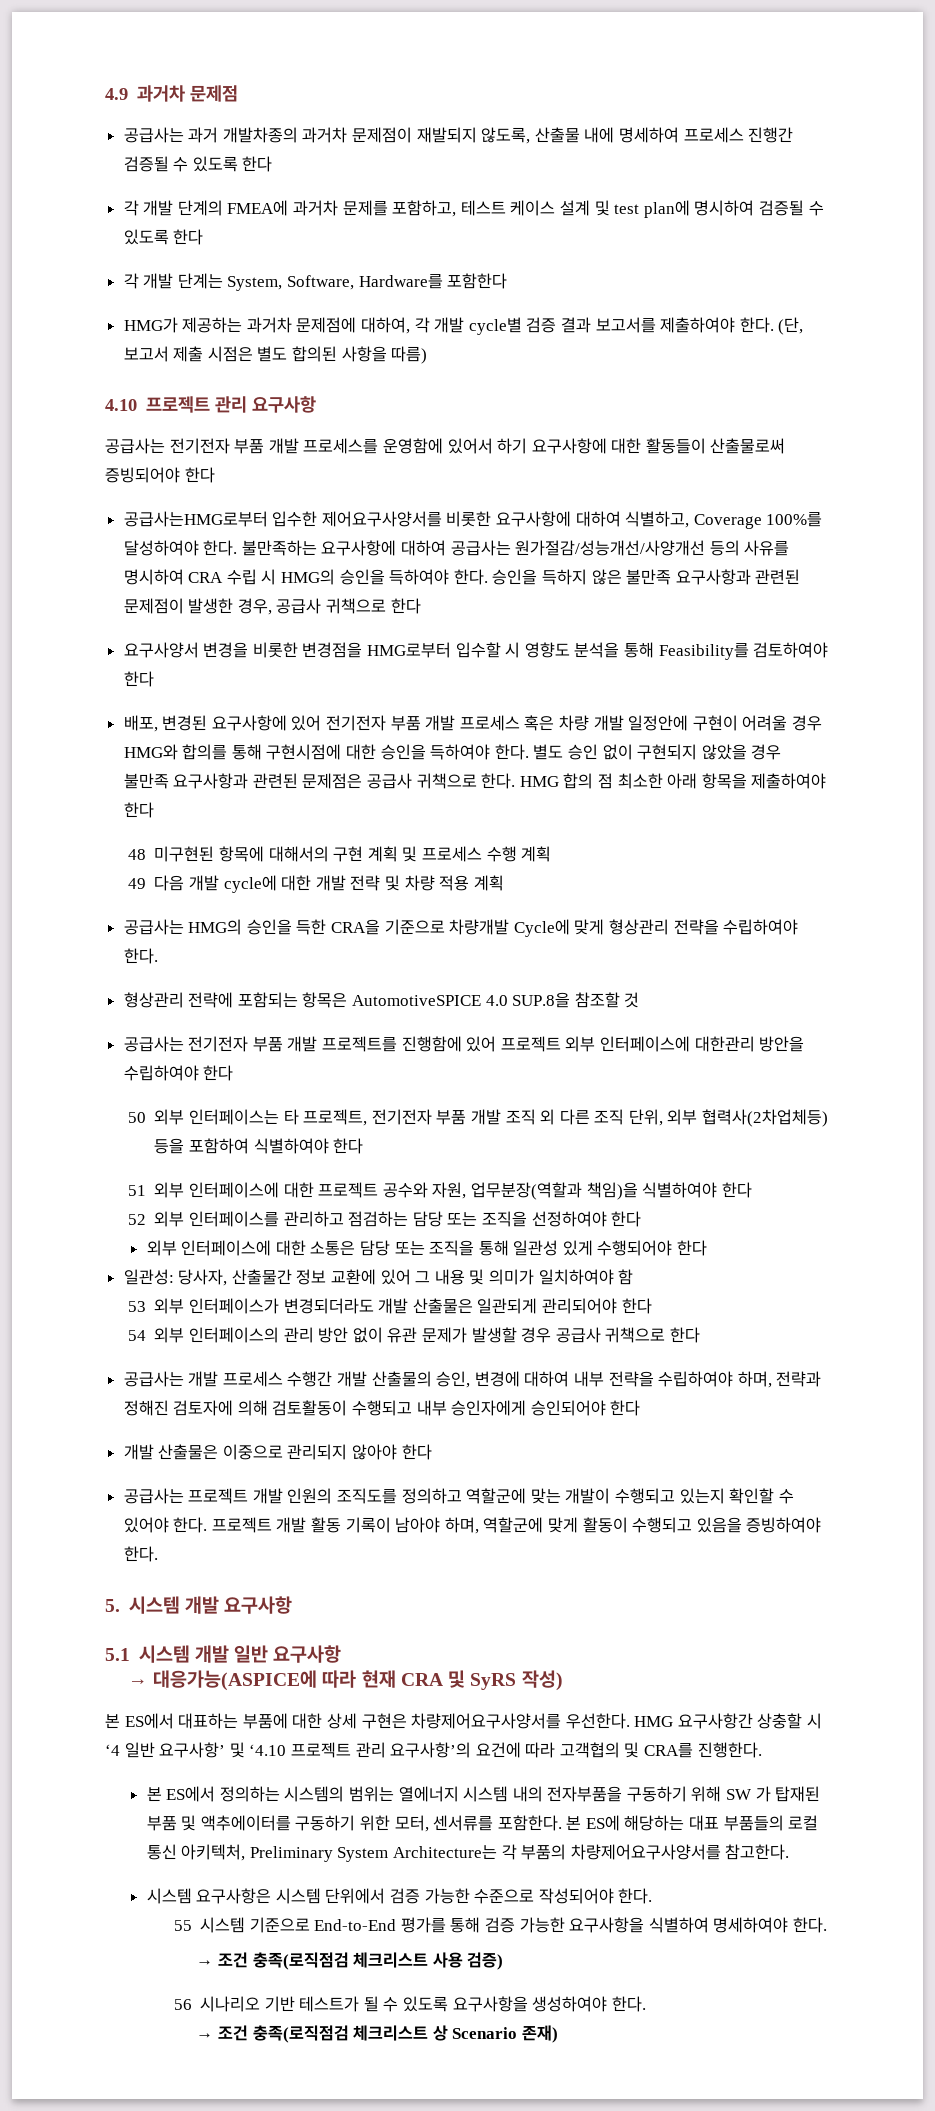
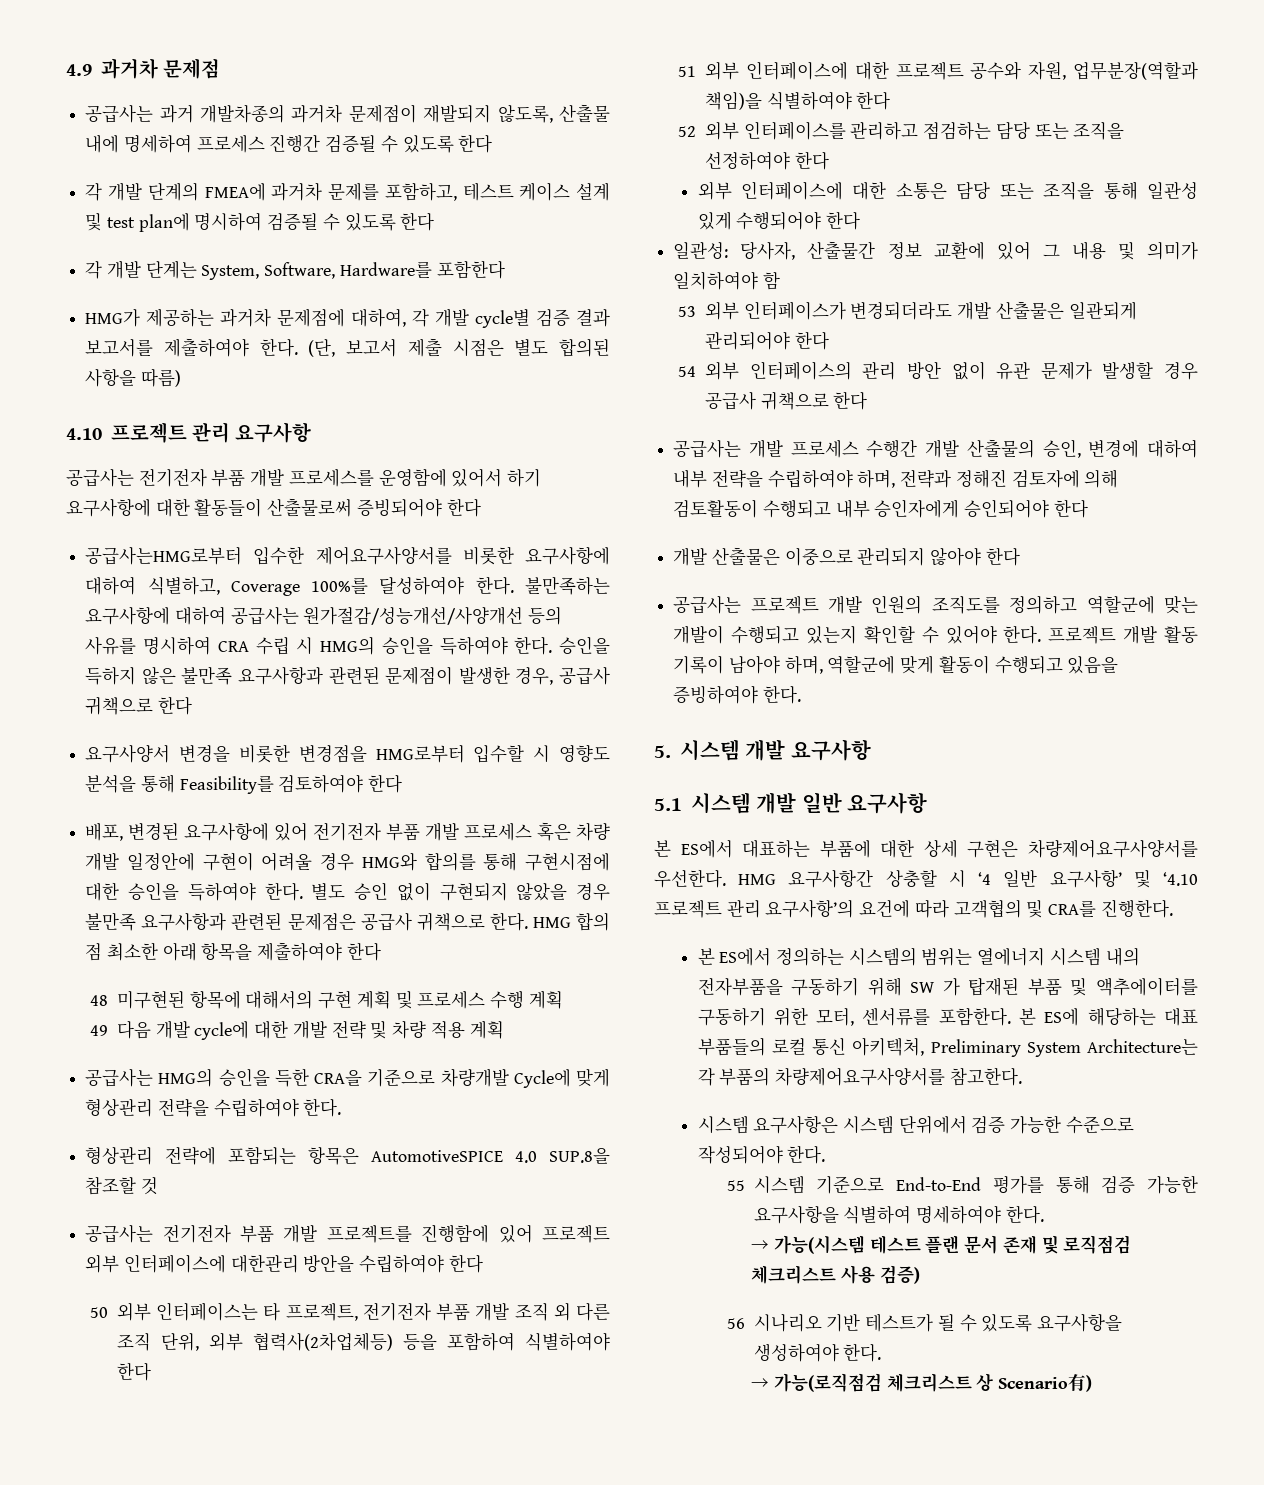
[127,1670,563,1691] // → 대응가능(ASPICE에 따라 현재 CRA 및 SyRS 작성) -> (928, 803) none
[218,1952,349,1970] 조건 충족(로직점검 -> [773,1235,1132,1254] 가능(시스템 테스트 플랜 문서 존재 및 로직점검
[218,2025,349,2043] 조건 충족(로직점검 -> [773,1373,882,1392] 가능(로직점검
[521,2025,558,2043] 존재) -> [1068,1374,1093,1392] 有)

